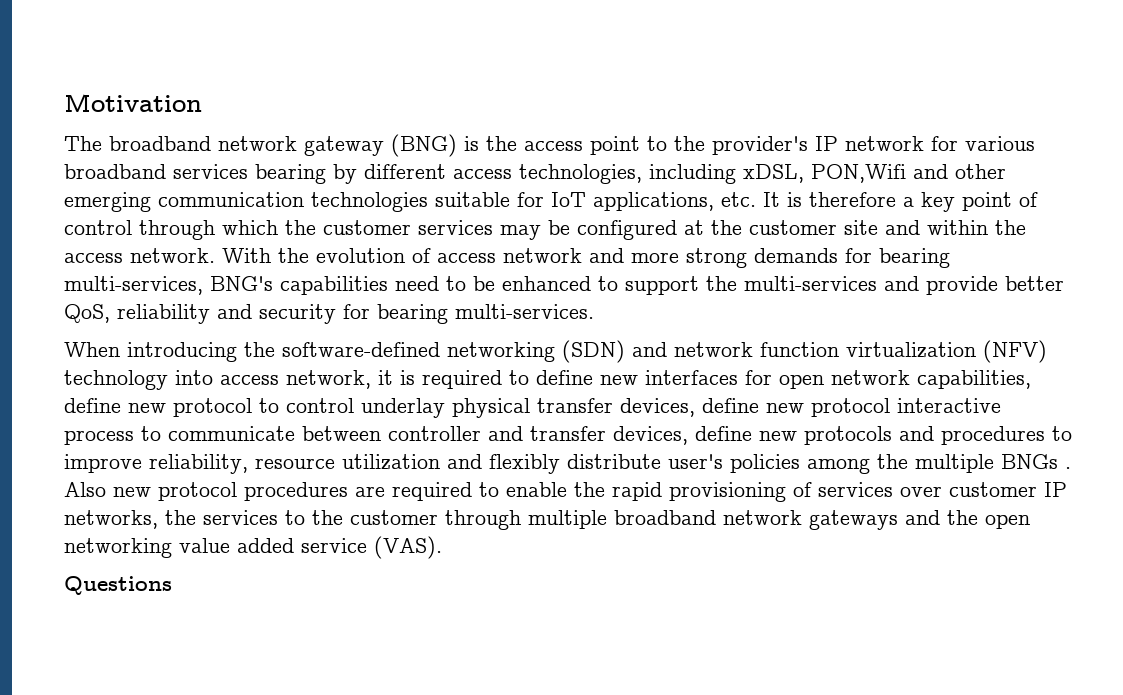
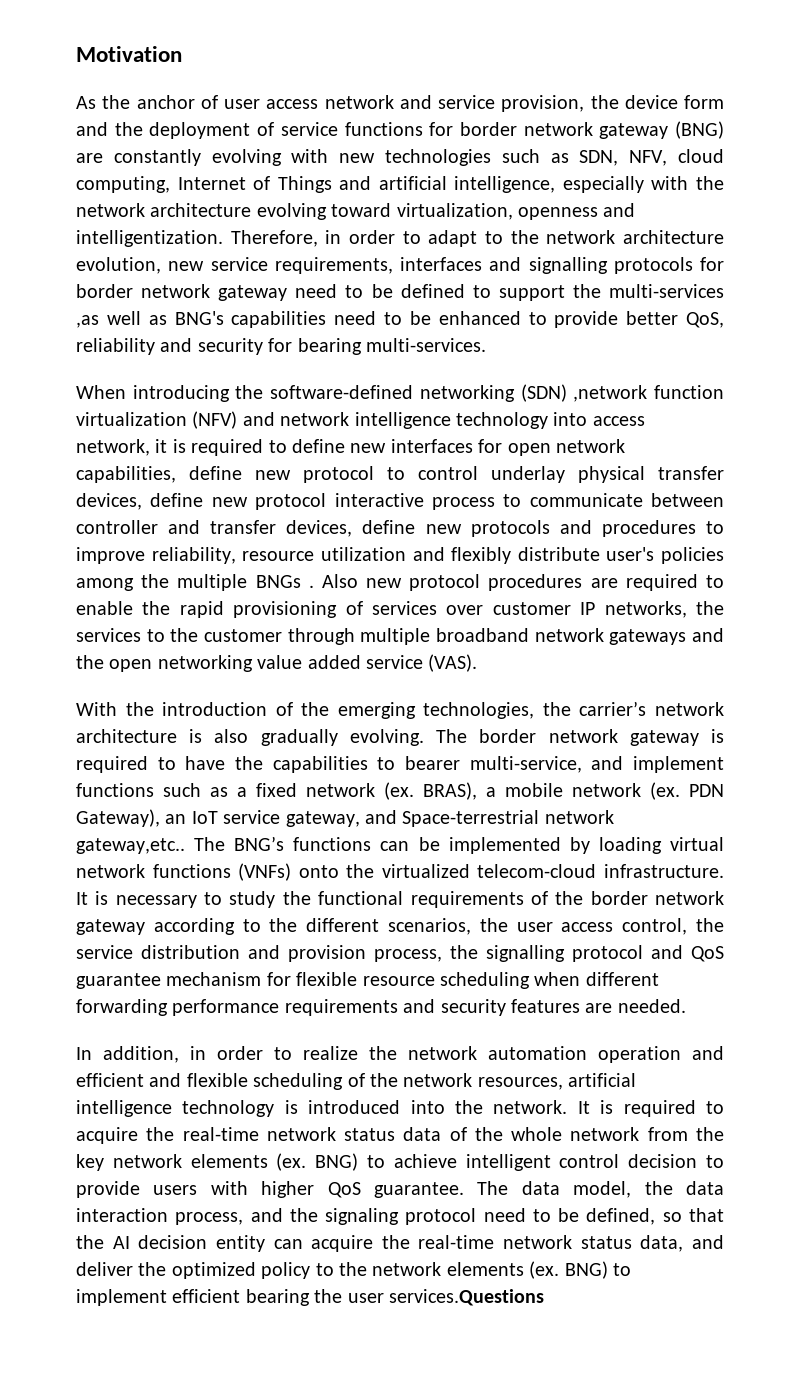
[64,134,1035,157] [64,164,1006,184] [64,192,1038,212] [64,220,1026,240] [64,248,950,268] [64,276,203,295] The broadband network gateway (BNG) is the access point to the provider's IP network for various broadband services bearing by different access technologies, including xDSL, PON,Wifi and other emerging communication technologies suitable for IoT applications, etc. It is therefore a key point of control through which the customer services may be configured at the customer site and within the access network. With the evolution of access network and more strong demands for bearing multi-services, -> [76,95,724,112] [76,121,724,139] [76,149,724,166] [76,176,724,193] [76,203,636,220] [76,230,725,247] [76,257,724,274] [76,284,725,301] [76,311,167,328] As the anchor of user access network and service provision, the device form and the deployment of service functions for border network gateway (BNG) are constantly evolving with new technologies such as SDN, NFV, cloud computing, Internet of Things and artificial intelligence, especially with the network architecture evolving toward virtualization, openness and intelligentization. Therefore, in order to adapt to the network architecture evolution, new service requirements, interfaces and signalling protocols for border network gateway need to be defined to support the multi-services ,as well as
[625,276,919,295] support the multi-services and -> (547, 318) none
[632,342,753,357] and network -> [573,385,648,402] ,network
(1047, 351) none -> [242,412,451,429] and network intelligence
[64,576,172,595] Questions -> [76,701,724,719] [76,729,724,746] [76,756,724,773] [76,782,724,800] [76,809,614,827] [76,836,724,854] [76,863,724,881] [76,891,725,908] [76,918,724,935] [76,945,724,962] [76,972,659,989] [76,999,686,1016] [76,1046,724,1063] [76,1073,637,1090] [76,1100,724,1117] [76,1127,724,1144] [76,1153,724,1171] [76,1181,724,1198] [76,1208,724,1225] [76,1235,724,1252] [76,1261,631,1279] [76,1289,544,1306] With the introduction of the emerging technologies, the carrier’s network architecture is also gradually evolving. The border network gateway is required to have the capabilities to bearer multi-service, and implement functions such as a fixed network (ex. BRAS), a mobile network (ex. PDN Gateway), an IoT service gateway, and Space-terrestrial network gateway,etc.. The BNG’s functions can be implemented by loading virtual network functions (VNFs) onto the virtualized telecom-cloud infrastructure. It is necessary to study the functional requirements of the border network gateway according to the different scenarios, the user access control, the service distribution and provision process, the signalling protocol and QoS guarantee mechanism for flexible resource scheduling when different forwarding performance requirements and security features are needed. // In addition, in order to realize the network automation operation and efficient and flexible scheduling of the network resources, artificial intelligence technology is introduced into the network. It is required to acquire the real-time network status data of the whole network from the key network elements (ex. BNG) to achieve intelligent control decision to provide users with higher QoS guarantee. The data model, the data interaction process, and the signaling protocol need to be defined, so that the AI decision entity can acquire the real-time network status data, and deliver the optimized policy to the network elements (ex. BNG) to implement efficient bearing the user services.Questions

